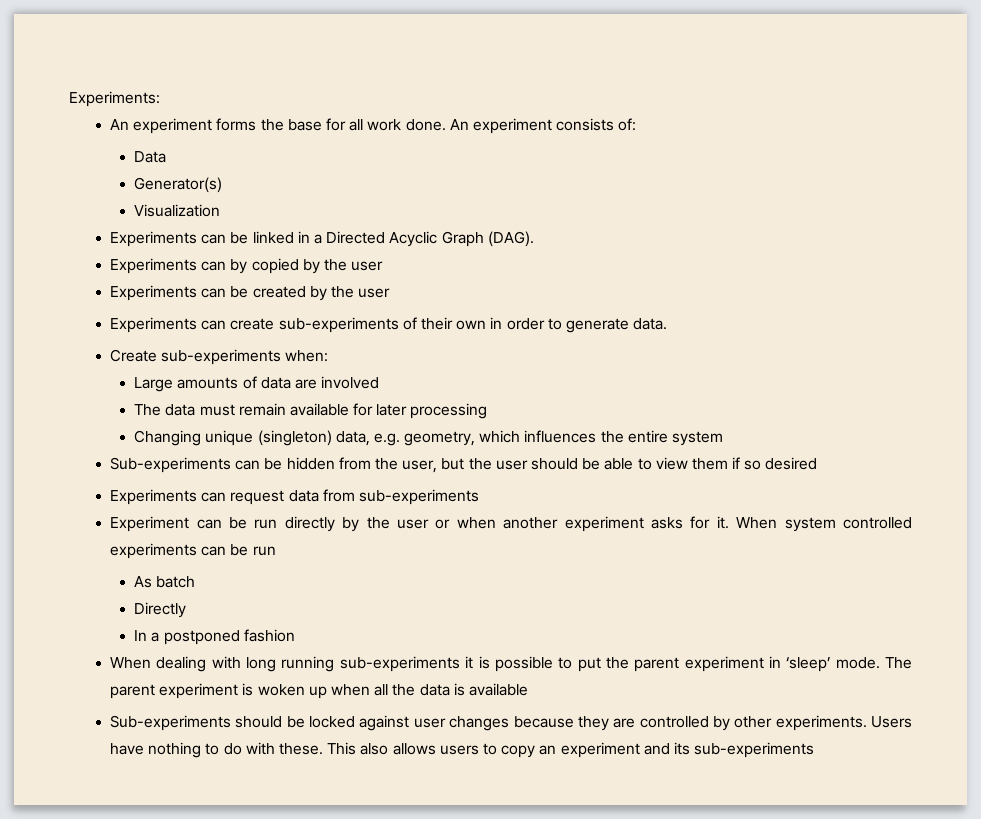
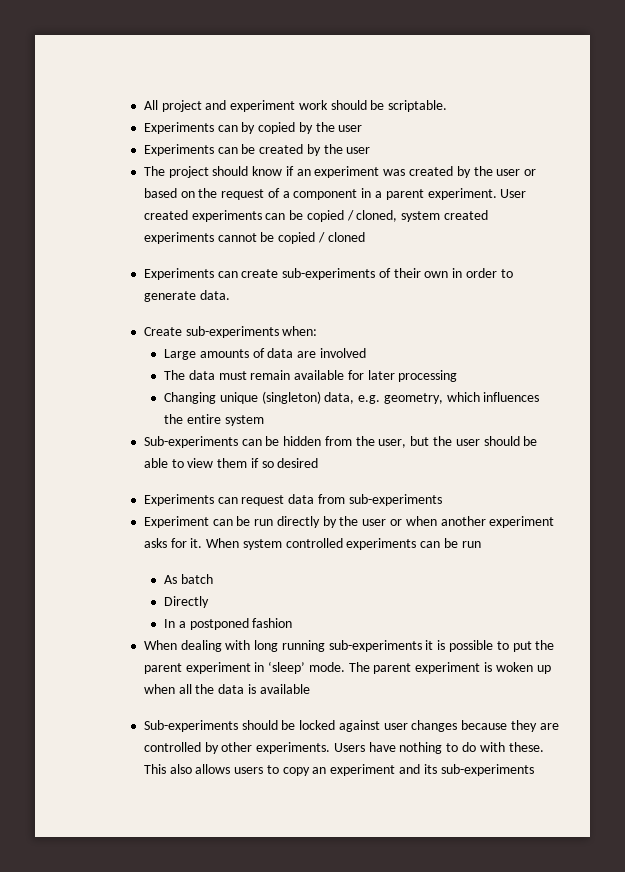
[69,91,160,107] [110,118,637,134] [134,151,167,163] [134,177,223,193] [134,204,221,217] [110,231,534,247] Experiments: // An experiment forms the base for all work done. An experiment consists of: // Data // Generator(s) // Visualization // Experiments can be linked in a Directed Acyclic Graph (DAG). -> [143,100,448,112] All project and experiment work should be scriptable.
(391, 293) none -> [143,166,537,178] [143,188,527,200] [143,210,488,222] [143,232,365,244] // The project should know if an experiment was created by the user or based on the request of a component in a parent experiment. User created experiments can be copied / cloned, system created experiments cannot be copied / cloned

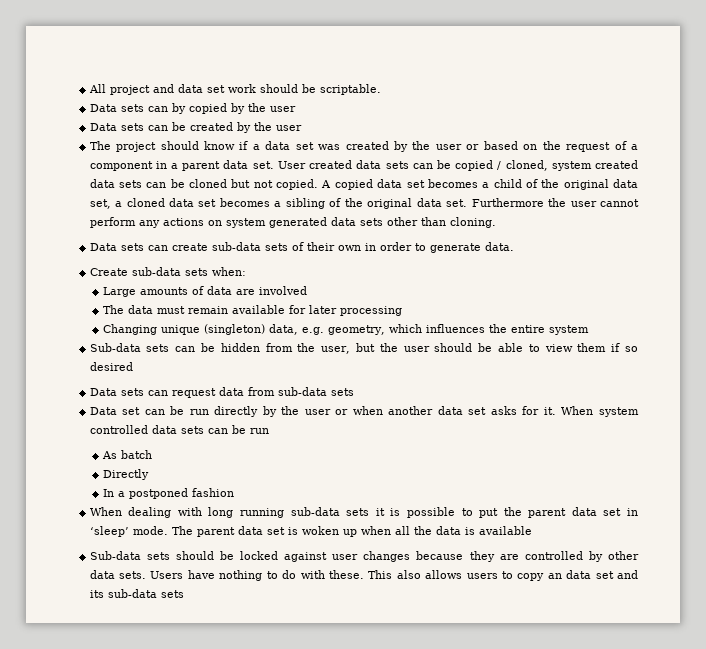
[230,100,296,112] experiment -> [177,84,225,93] data set
[143,122,214,134] Experiments -> [89,104,144,112] Data sets
[143,144,214,156] Experiments -> [89,123,144,131] Data sets
[296,166,380,178] an experiment -> [252,141,314,150] a data set
[427,188,527,200] [143,210,262,222] experiment. User created experiments -> [223,160,409,169] data set. User created data sets
[143,232,365,244] [143,268,376,280] experiments cannot be copied / cloned // Experiments can create sub-experiments -> [89,179,638,190] [89,198,639,209] [89,217,496,228] [89,242,288,251] data sets can be cloned but not copied. A copied data set becomes a child of the original data set, a cloned data set becomes a sibling of the original data set. Furthermore the user cannot perform any actions on system generated data sets other than cloning. // Data sets can create sub-data sets
[185,326,279,338] sub-experiments -> [131,267,208,276] sub-data sets
[143,436,238,448] Sub-experiments -> [89,343,170,352] Sub-data sets
[143,494,214,506] Experiments -> [89,388,144,396] Data sets
[348,494,442,506] [143,516,209,528] sub-experiments // Experiment -> [277,387,354,396] [89,407,141,415] sub-data sets // Data set
[489,516,555,528] experiment -> [437,406,487,415] data set
[346,538,417,550] experiments -> [151,425,204,434] data sets
[328,640,422,652] sub-experiments -> [290,507,370,516] sub-data sets
[185,662,251,674] experiment -> [571,507,622,516] data set
[415,662,481,674] experiment -> [237,526,285,535] data set
[143,720,238,732] Sub-experiments -> [89,551,170,560] Sub-data sets
[256,742,331,754] experiments. -> [89,570,147,579] data sets.
[330,764,534,776] experiment and its sub-experiments -> [566,570,638,579] [89,589,184,598] data set and its sub-data sets

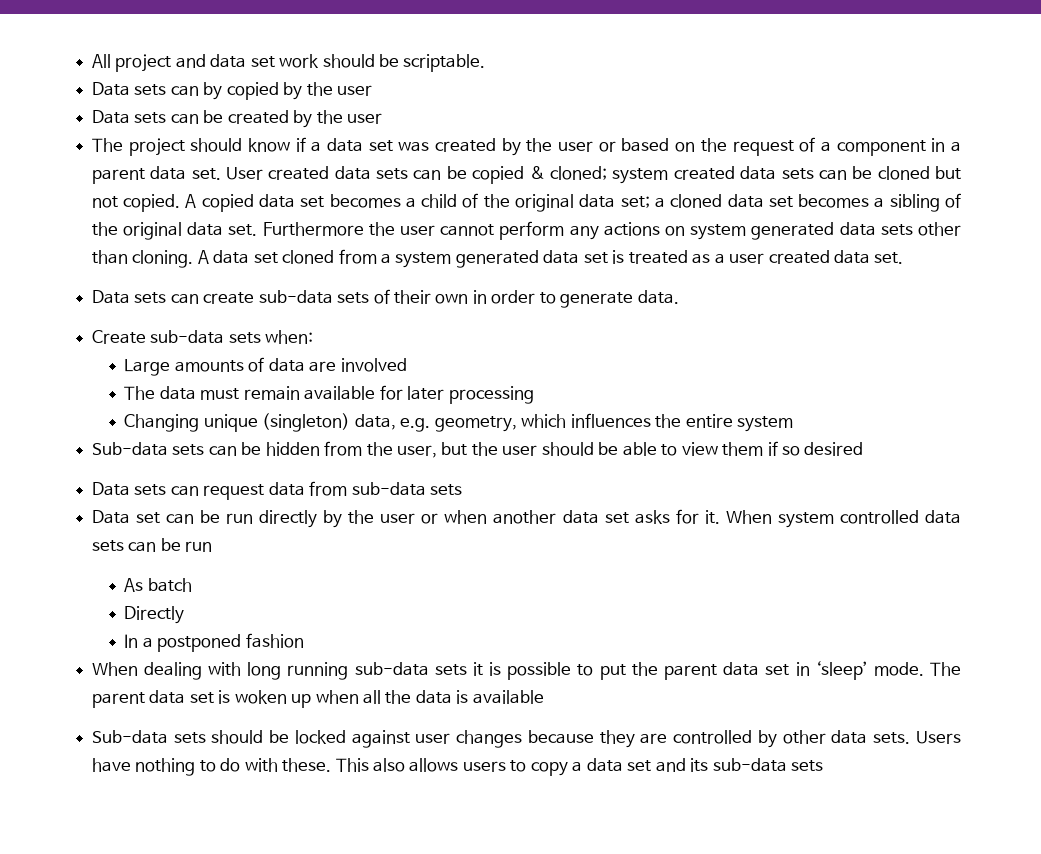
[497,160,548,171] / cloned, -> [529,166,607,180] & cloned;
[89,199,111,209] set, -> [620,196,650,208] set;
(496, 222) none -> [197,249,904,268] A data set cloned from a system generated data set is treated as a user created data set.
[547,573,562,579] an -> [572,761,583,772] a

